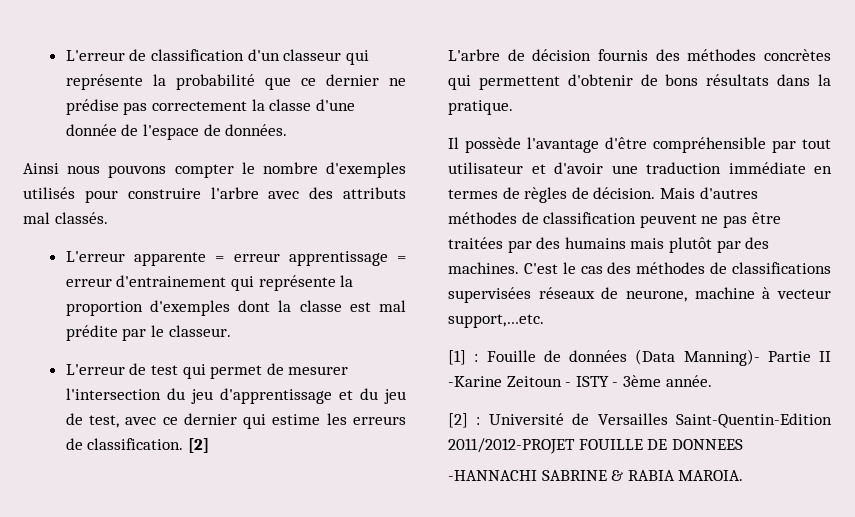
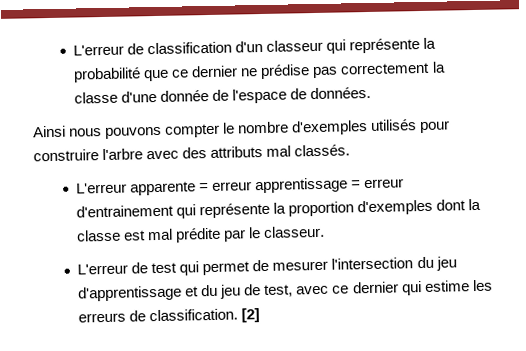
[448,49,831,61] [448,74,831,90] [448,100,513,115] [448,137,831,153] [448,162,832,174] [448,187,758,203] [448,212,781,228] [448,237,770,253] [448,262,831,274] [448,287,831,303] [448,314,544,328] [448,349,831,366] [448,375,712,387] [448,413,832,428] [448,438,743,454] [448,470,744,481] // L'arbre de décision fournis des méthodes concrètes qui permettent d'obtenir de bons résultats dans la pratique. // Il possède l'avantage d'être compréhensible par tout utilisateur et d'avoir une traduction immédiate en termes de règles de décision. Mais d'autres méthodes de classification peuvent ne pas être traitées par des humains mais plutôt par des machines. C'est le cas des méthodes de classifications supervisées réseaux de neurone, machine à vecteur support,…etc. // [1] : Fouille de données (Data Manning)- Partie II -Karine Zeitoun - ISTY - 3ème année. // [2] : Université de Versailles Saint-Quentin-Edition 2011/2012-PROJET FOUILLE DE DONNEES // -HANNACHI SABRINE & RABIA MAROIA. -> (261, 315) none

